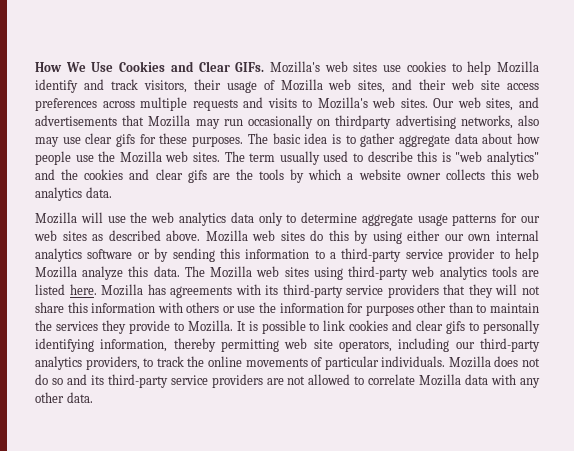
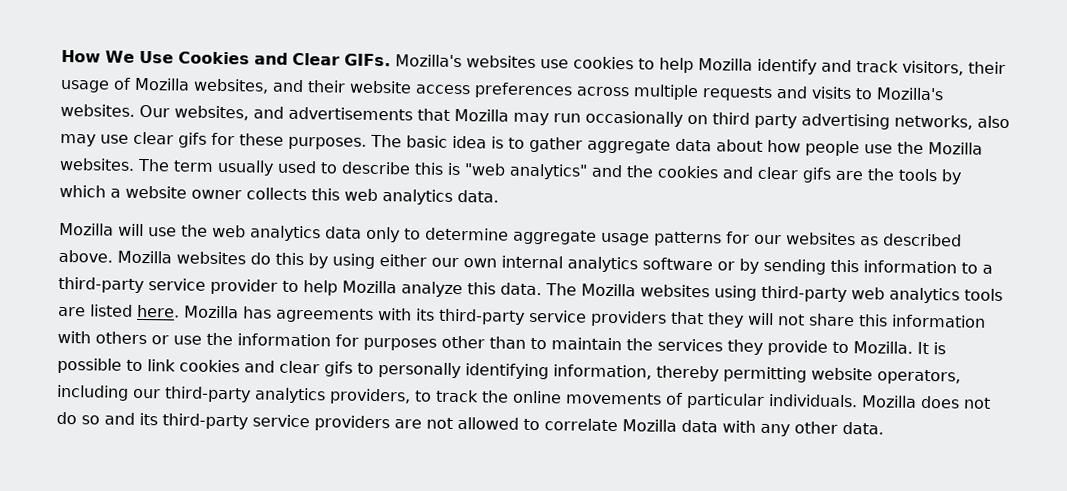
[324,61,378,72] web sites -> [466,55,536,69] websites
[328,79,501,93] web sites, and their web site -> [193,78,412,94] websites, and their website
[372,97,514,111] web sites. Our web sites, -> [60,103,249,121] websites. Our websites,
[335,115,392,129] thirdparty -> [712,112,797,129] third party
[165,151,220,162] web sites. -> [59,157,135,171] websites.
[34,230,87,241] web sites -> [786,232,856,246] websites
[252,230,305,241] web sites -> [176,251,246,265] websites
[256,266,309,277] web sites -> [640,284,710,298] websites
[284,338,333,349] web site -> [811,367,873,381] website

